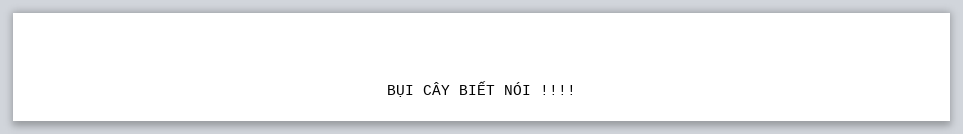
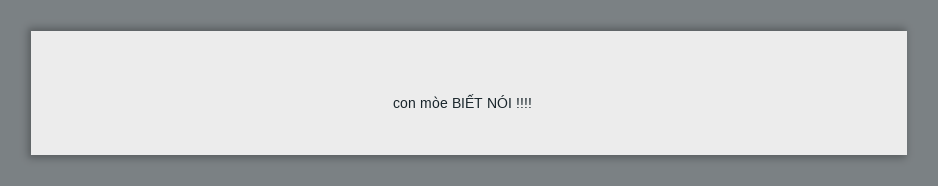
[387,82,450,97] BỤI CÂY -> [393,96,448,108] con mòe

